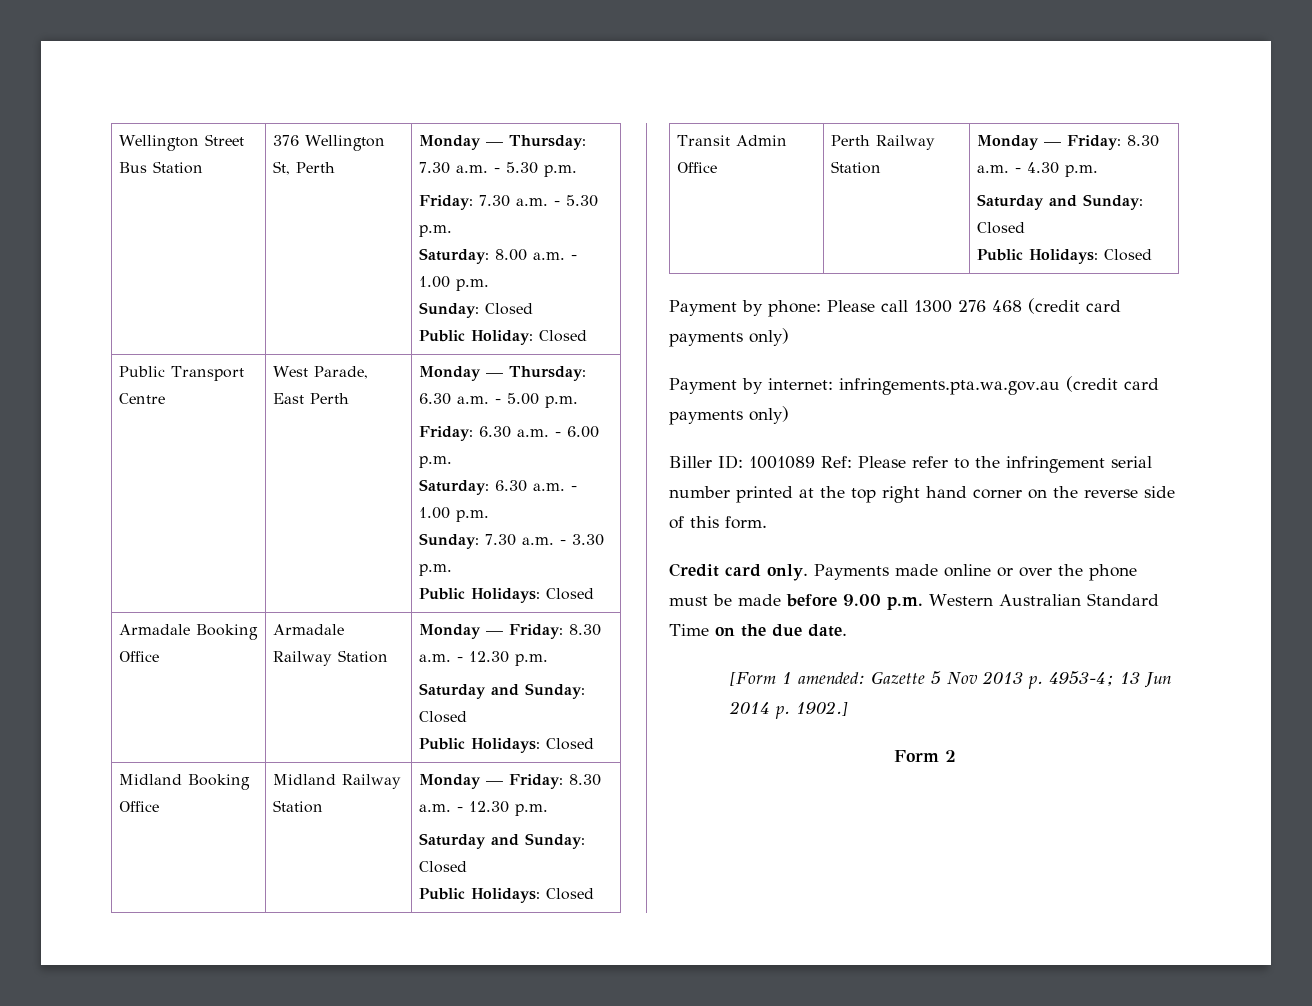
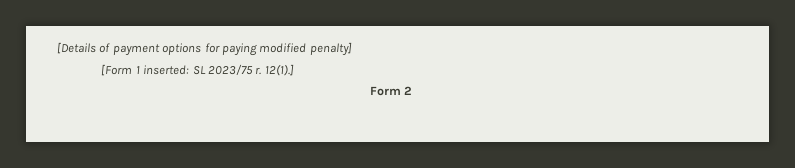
[119,134,245,151] [119,161,204,174] [273,135,386,151] [273,161,336,175] [419,135,587,150] [419,162,578,177] [419,195,599,210] [419,225,453,237] [419,248,578,264] [419,276,490,291] [419,302,534,318] [419,330,588,345] [119,366,245,381] [119,393,166,404] [273,366,369,379] [273,393,350,404] [419,366,587,381] [419,393,579,408] [419,426,600,441] [419,456,453,468] [419,479,578,495] [419,507,490,522] [419,533,605,549] [419,564,453,576] [419,588,595,603] [119,624,259,640] [119,651,160,662] [273,624,345,635] [273,650,389,666] [419,624,602,639] [419,651,549,666] [419,683,586,699] [419,711,468,723] [419,738,595,753] [119,774,251,790] [119,801,160,812] [273,774,402,789] [273,800,324,813] [419,774,602,789] [419,801,549,816] [419,833,586,849] [419,861,468,873] [419,888,595,903] [677,135,788,146] [677,162,718,173] [831,135,936,150] [831,161,882,174] [977,135,1160,150] [977,162,1099,177] [977,194,1144,210] [977,222,1026,234] [977,249,1153,264] [669,298,1121,317] [669,328,789,347] [669,376,1159,395] [669,406,789,425] [669,455,1152,473] [669,486,1175,503] [669,516,767,529] [669,563,1137,581] [669,593,1159,610] [669,624,847,637] [730,671,1172,689] [729,701,849,719] Wellington Street Bus Station | 376 Wellington St, Perth | Monday — Thursday: 7.30 a.m. - 5.30 p.m. // Friday: 7.30 a.m. - 5.30 p.m. // Saturday: 8.00 a.m. - 1.00 p.m. // Sunday: Closed // Public Holiday: Closed // Public Transport Centre | West Parade, East Perth | Monday — Thursday: 6.30 a.m. - 5.00 p.m. // Friday: 6.30 a.m. - 6.00 p.m. // Saturday: 6.30 a.m. - 1.00 p.m. // Sunday: 7.30 a.m. - 3.30 p.m. // Public Holidays: Closed // Armadale Booking Office | Armadale Railway Station | Monday — Friday: 8.30 a.m. - 12.30 p.m. // Saturday and Sunday: Closed // Public Holidays: Closed // Midland Booking Office | Midland Railway Station | Monday — Friday: 8.30 a.m. - 12.30 p.m. // Saturday and Sunday: Closed // Public Holidays: Closed // Transit Admin Office | Perth Railway Station | Monday — Friday: 8.30 a.m. - 4.30 p.m. // Saturday and Sunday: Closed // Public Holidays: Closed // Payment by phone: Please call 1300 276 468 (credit card payments only) // Payment by internet: infringements.pta.wa.gov.au (credit card payments only) // Biller ID: 1001089 Ref: Please refer to the infringement serial number printed at the top right hand corner on the reverse side of this form. // Credit card only. Payments made online or over the phone must be made before 9.00 p.m. Western Australian Standard Time on the due date. // [Form 1 amended: Gazette 5 Nov 2013 p. 4953-4; 13 Jun 2014 p. 1902.] -> [57,42,352,56] [101,64,294,76] [Details of payment options for paying modified penalty] // [Form 1 inserted: SL 2023/75 r. 12(1).]

